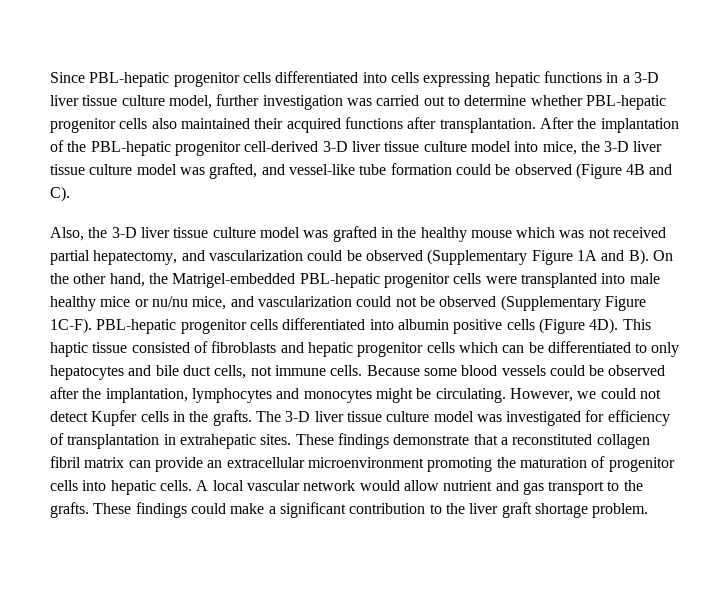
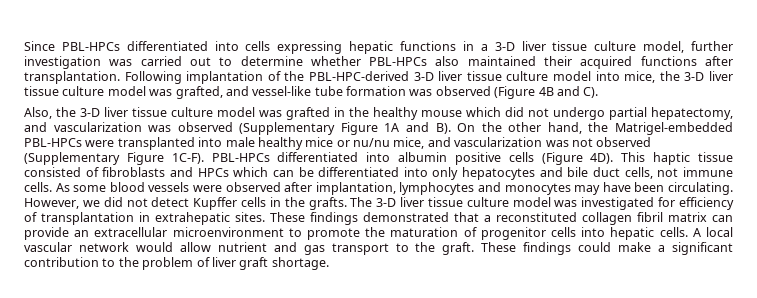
[89,72,271,87] PBL-hepatic progenitor cells -> [61,42,120,51] PBL-HPCs
[585,95,666,110] [50,118,148,133] PBL-hepatic progenitor cells -> [369,57,428,66] PBL-HPCs
[539,117,597,129] After the -> [124,71,182,84] Following
[90,141,319,156] PBL-hepatic progenitor cell-derived -> [309,71,409,81] PBL-HPC-derived
[455,164,511,175] could be -> [409,89,433,96] was
[559,227,667,238] was not received -> [505,107,605,120] did not undergo
[307,250,362,261] could be -> [148,125,172,132] was
[299,273,482,288] PBL-hepatic progenitor cells -> [24,138,82,147] PBL-HPCs
[356,296,435,307] could not be -> [545,138,593,147] was not
[96,319,278,334] PBL-hepatic progenitor cells -> [211,153,270,162] PBL-HPCs
[307,342,455,357] hepatic progenitor cells -> [197,168,229,177] HPCs
[635,343,648,353] to -> [403,167,428,177] into
[366,365,420,376] Because -> [55,183,70,192] As
[549,365,605,376] could be -> [192,185,222,192] were
[82,388,102,399] the -> (313, 187) none
[375,388,432,403] might be -> [574,182,665,195] may have been
[600,388,636,399] could -> [103,197,123,207] did
[91,410,138,426] Kupfer -> [193,197,238,210] Kupffer
[393,434,470,445] demonstrate -> [363,212,449,222] demonstrated
[427,457,493,472] promoting -> [288,228,360,240] to promote
[50,502,89,518] grafts. -> [442,242,475,255] graft.
[469,502,649,518] liver graft shortage problem. -> [142,257,329,270] problem of liver graft shortage.

